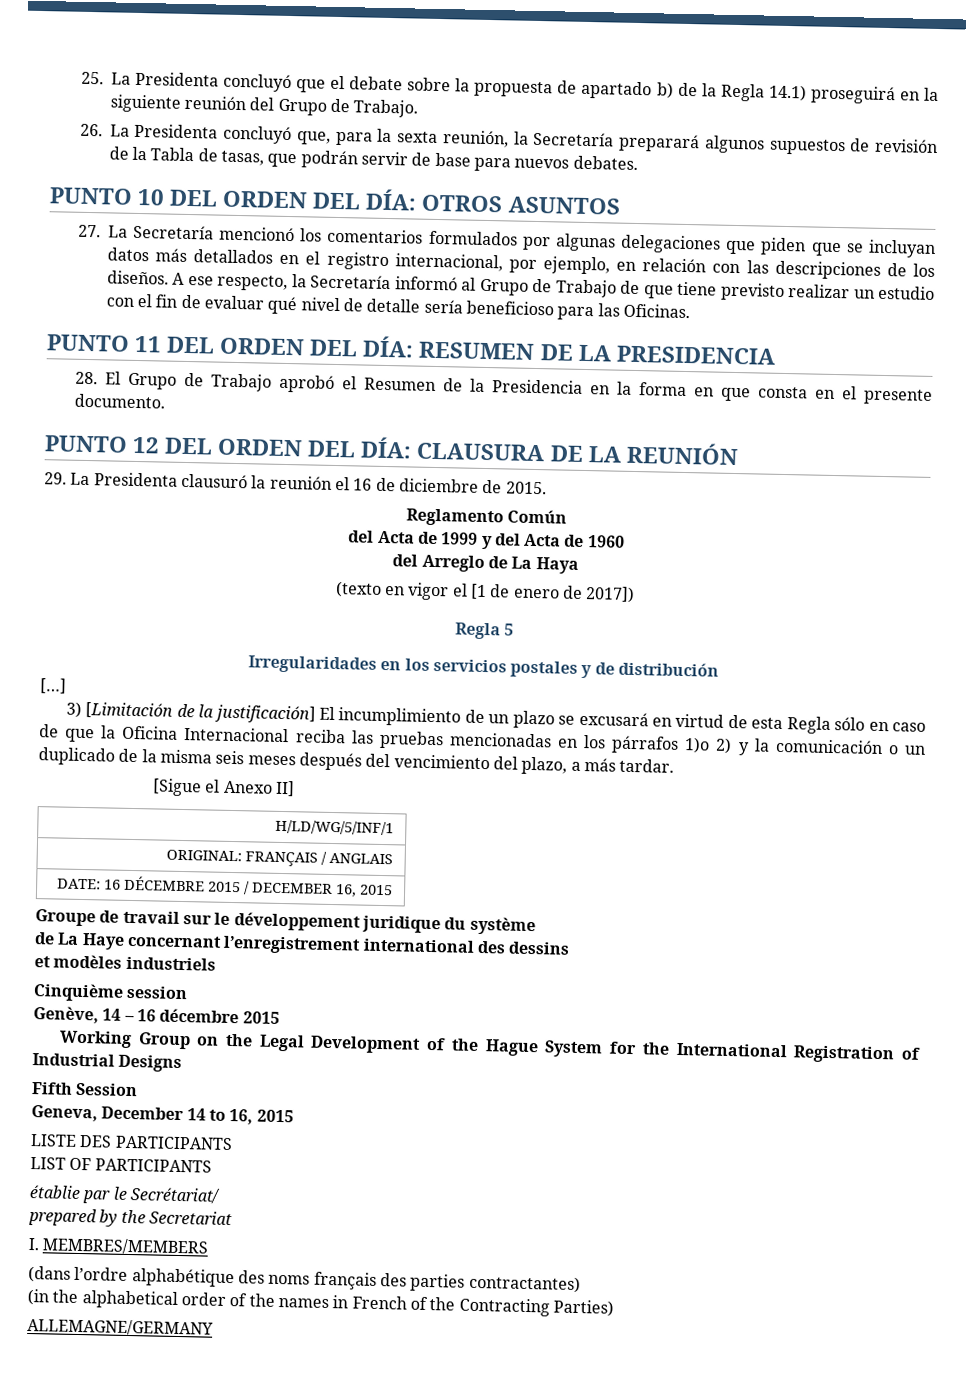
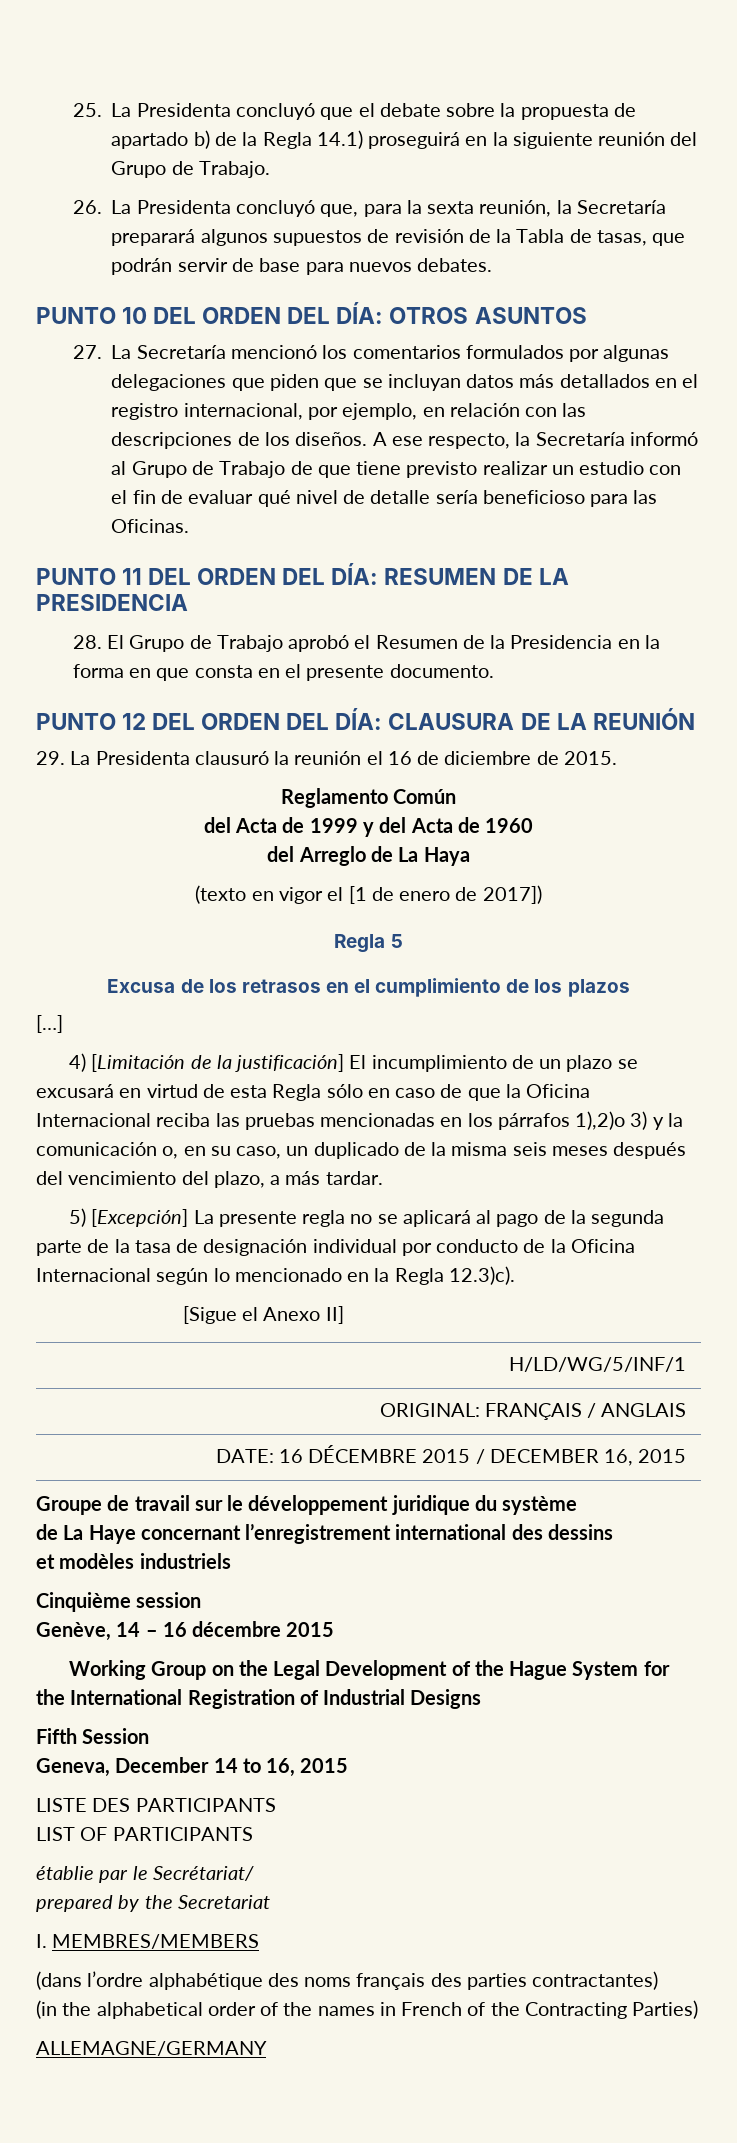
[247,655,720,679] Irregularidades en los servicios postales y de distribución -> [107,978,630,997] Excusa de los retrasos en el cumplimiento de los plazos
[65,701,82,718] 3) -> [69,1053,87,1072] 4)
[684,737,733,755] 1)o 2) -> [575,1111,648,1130] 1),2)o 3)
[887,745,899,755] o -> [162,1146,282,1159] o, en su caso,
(675, 765) none -> [69,1208,665,1227] [36,1239,635,1256] [36,1266,515,1285] // 5) [Excepción] La presente regla no se aplicará al pago de la segunda parte de la tasa de designación individual por conducto de la Oficina Internacional según lo mencionado en la Regla 12.3)c).

